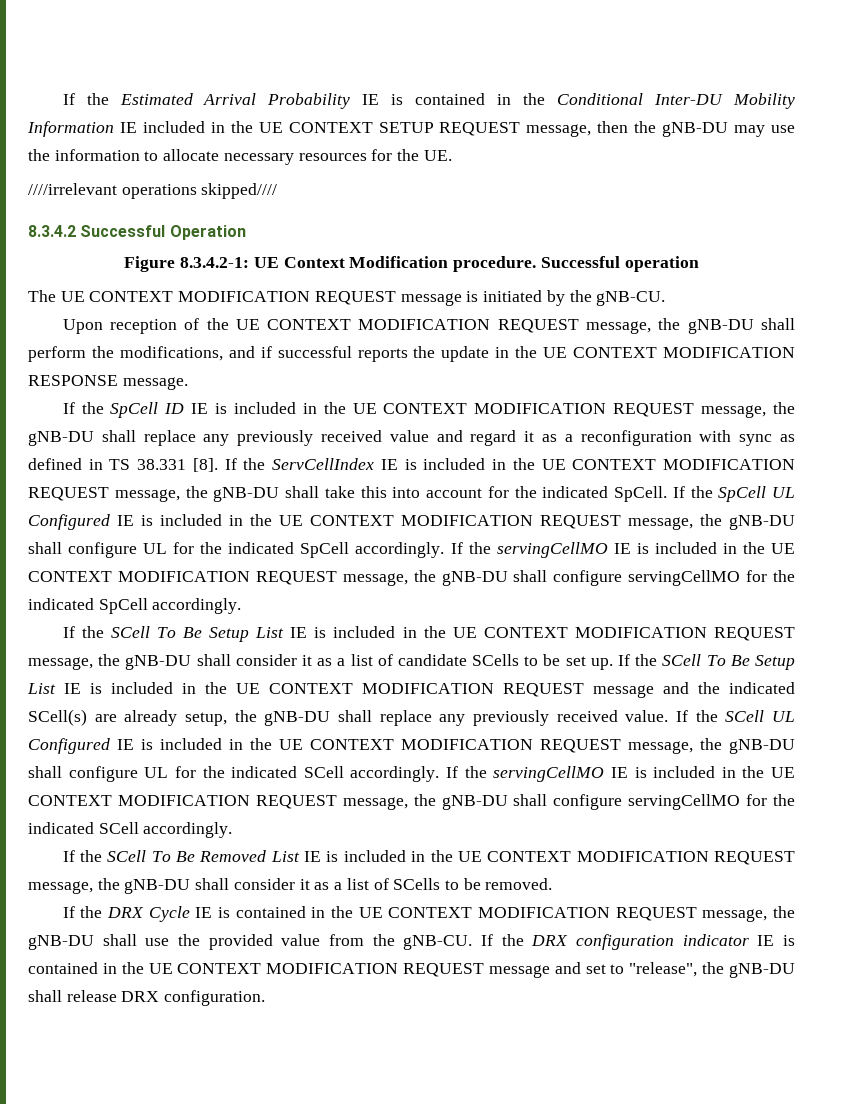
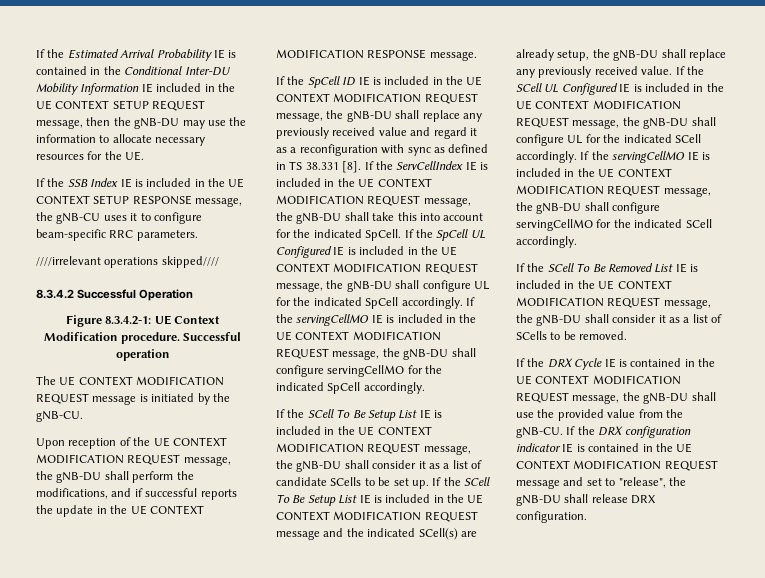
(452, 155) none -> [36,178,245,188] [36,195,243,207] [36,212,202,224] [36,229,198,241] // If the SSB Index IE is included in the UE CONTEXT SETUP RESPONSE message, the gNB-CU uses it to configure beam-specific RRC parameters.

